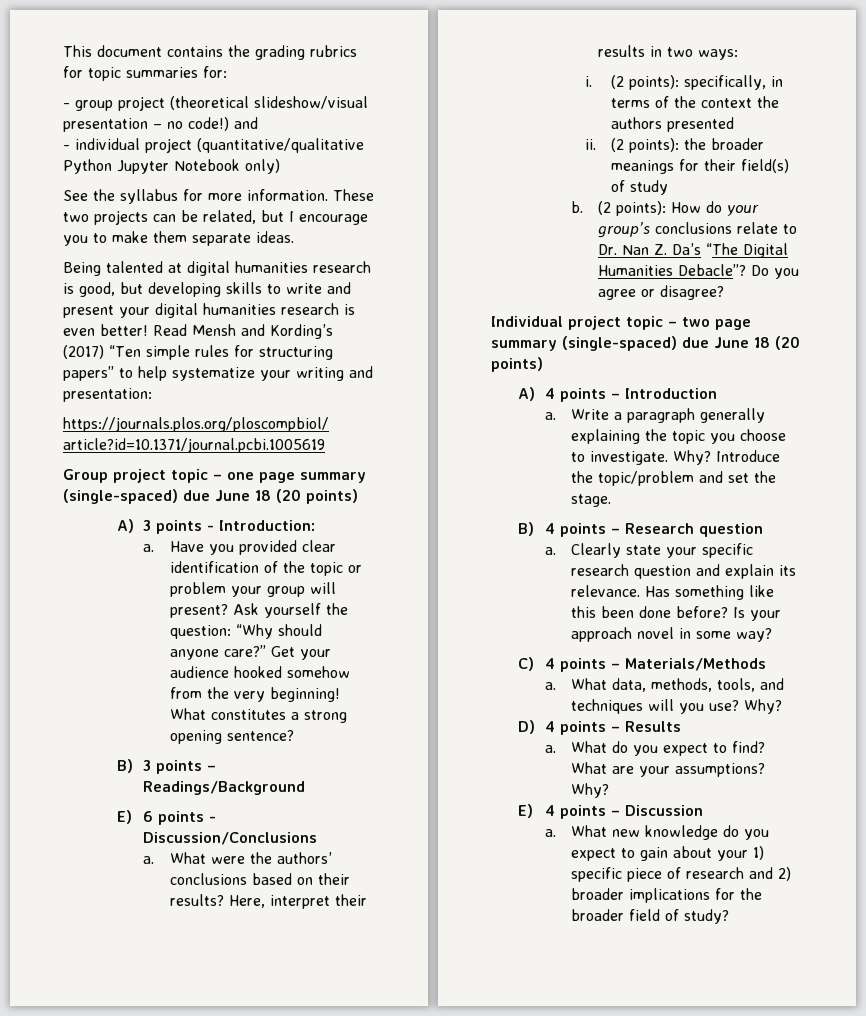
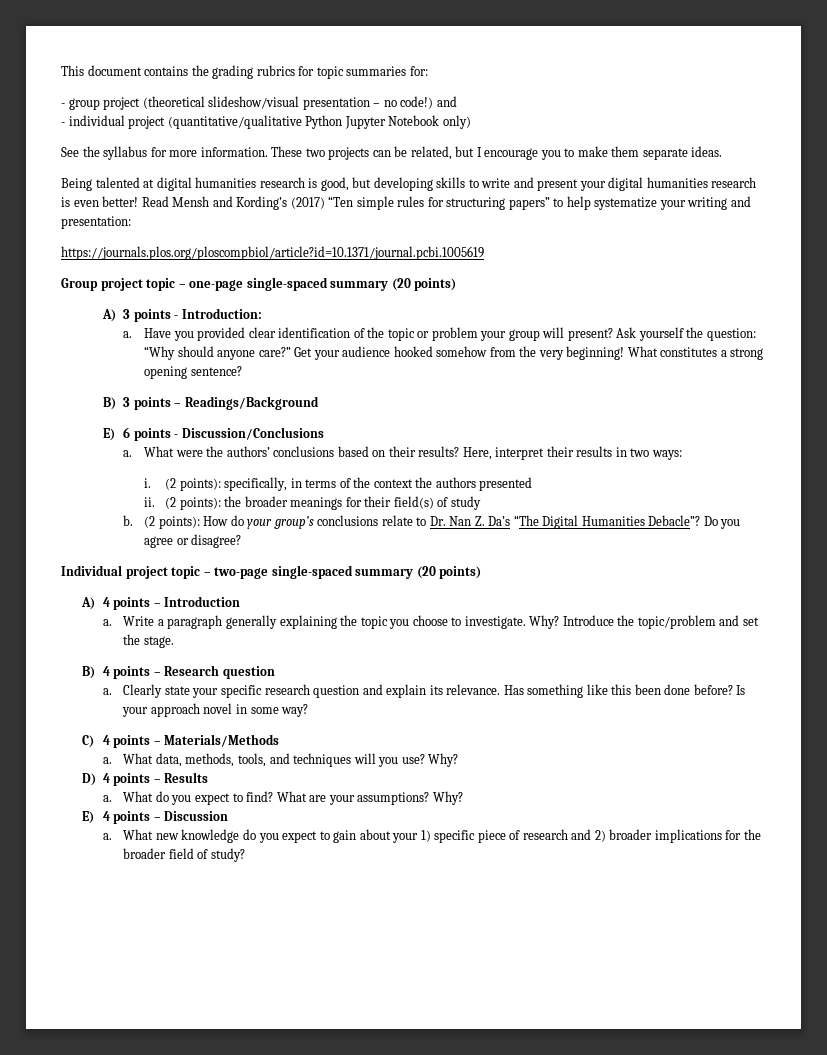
[227,472,366,483] [63,489,271,504] one page summary (single-spaced) due June 18 -> [189,277,389,291] one-page single-spaced summary
[682,317,751,330] [491,336,770,351] two page summary (single-spaced) due June 18 -> [214,565,414,579] two-page single-spaced summary

